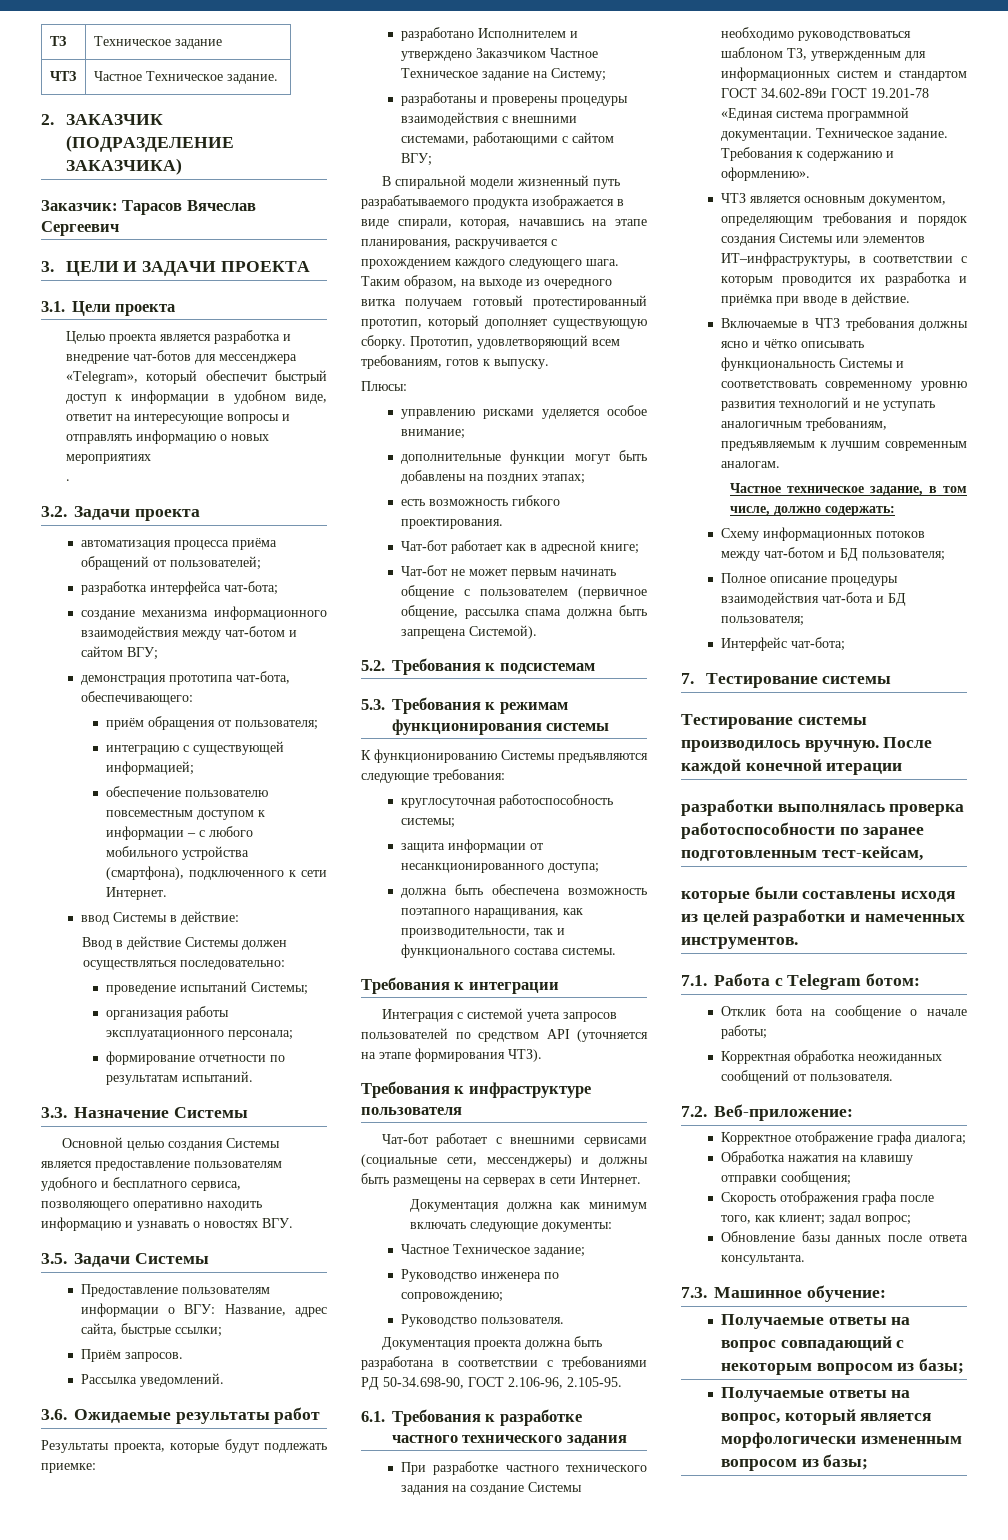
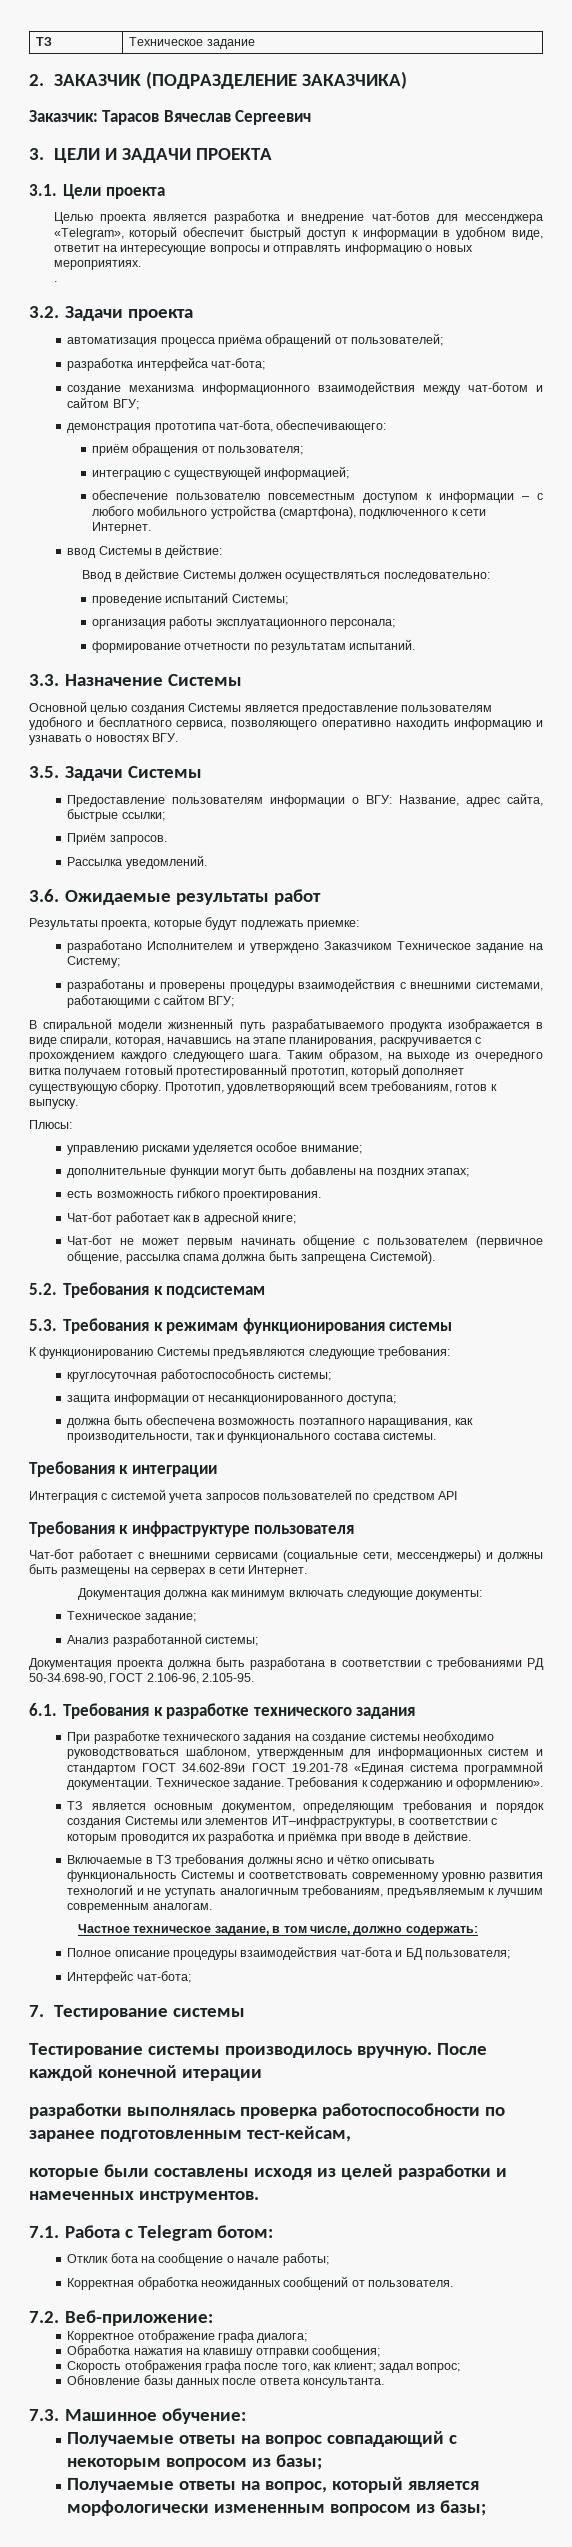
[49,71,76,81] [93,71,278,84] // ЧТЗ | Частное Техническое задание. -> (255, 44) none
[65,454,151,464] мероприятиях -> [53,260,141,270] мероприятиях.
[549,48,598,58] Частное -> (393, 945) none
[577,1029,648,1042] [361,1048,542,1062] (уточняется на этапе формирования ЧТЗ). -> (457, 1495) none
[400,1244,449,1254] Частное -> (483, 1595) none
[400,1269,559,1282] [400,1292,503,1302] [400,1314,564,1327] Руководство инженера по сопровождению; // Руководство пользователя. -> [67,1633,259,1647] Анализ разработанной системы;
[392,1435,458,1443] частного -> (250, 1711) none
[505,1465,559,1472] частного -> (160, 1737) none
[527,1482,582,1492] Системы -> [369,1734,420,1741] системы
[720,47,807,60] шаблоном ТЗ, -> [185,1746,250,1758] шаблоном,
[720,193,746,203] ЧТЗ -> [67,1801,84,1810] ТЗ
[814,318,840,328] ЧТЗ -> [156,1855,173,1864] ТЗ
[720,527,925,541] [720,547,945,561] // Схему информационных потоков между чат-ботом и БД пользователя; -> (478, 1931) none

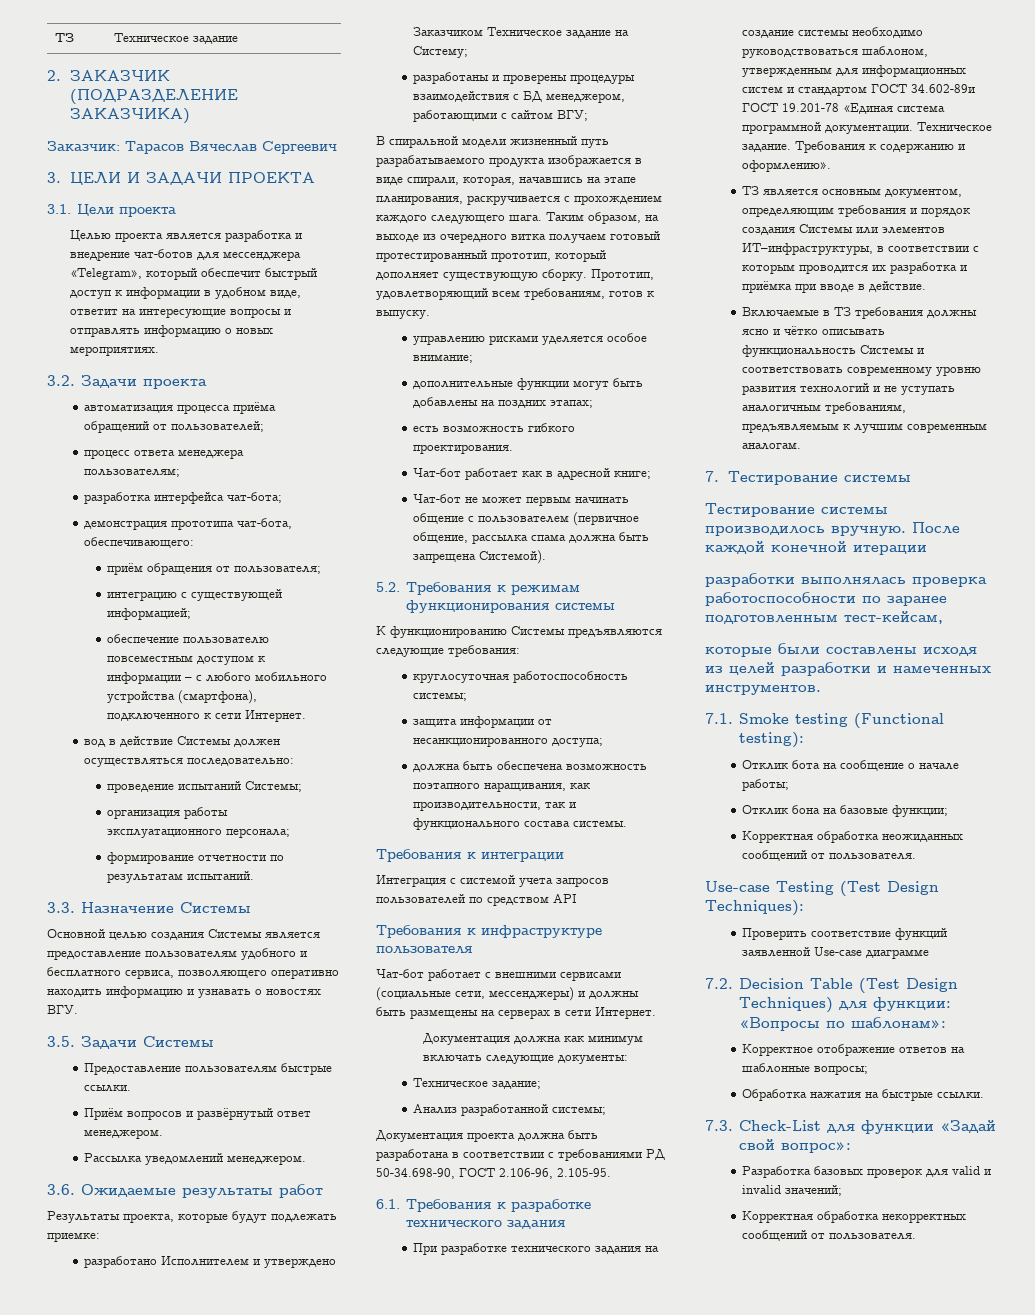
[53,281,57,282] // . -> (160, 351) none
(444, 339) none -> [84,449,245,459] [84,468,181,477] // процесс ответа менеджера пользователям;
[67,381,544,395] [67,397,139,410] // создание механизма информационного взаимодействия между чат-ботом и сайтом ВГУ; -> (283, 497) none
[67,544,223,558] [82,570,113,582] ввод Системы в действие: // Ввод -> [84,739,107,747] вод
[270,793,544,807] [67,809,165,822] [67,833,167,845] информации о ВГУ: Название, адрес сайта, быстрые ссылки; // Приём запросов. -> [281,1063,333,1075] [84,1085,132,1092] [84,1108,312,1120] [84,1129,164,1139] быстрые ссылки. // Приём вопросов и развёрнутый ответ менеджером.
[125,855,207,869] уведомлений. -> [145,1153,307,1165] уведомлений менеджером.
[410,982,543,991] внешними системами, -> [523,91,626,103] БД менеджером,
[29,1120,72,1129] // Плюсы: -> (430, 314) none
[166,1286,266,1298] [29,1318,163,1334] подсистемам // 5.3. Требования к -> (507, 588) none
[78,1924,478,1936] [67,1946,510,1960] [67,1970,191,1984] // Частное техническое задание, в том числе, должно содержать: // Полное описание процедуры взаимодействия чат-бота и БД пользователя; // Интерфейс чат-бота; -> (802, 446) none
[65,2225,274,2241] Работа с Telegram ботом: -> [739,713,945,728] [739,732,805,748] Smoke testing (Functional testing):
(329, 2259) none -> [742,805,949,817] // Отклик бона на базовые функции;
[29,2310,214,2326] [67,2330,308,2343] [67,2345,381,2358] [67,2360,461,2373] [67,2375,385,2388] [29,2408,247,2424] [67,2431,458,2447] [67,2454,323,2470] [67,2477,480,2493] [67,2500,487,2516] 7.2. Веб-приложение: // Корректное отображение графа диалога; // Обработка нажатия на клавишу отправки сообщения; // Скорость отображения графа после того, как клиент; задал вопрос; // Обновление базы данных после ответа консультанта. // 7.3. Машинное обучение: // Получаемые ответы на вопрос совпадающий с некоторым вопросом из базы; // Получаемые ответы на вопрос, который является морфологически измененным вопросом из базы; -> [705,881,939,896] [705,900,804,916] [742,928,948,940] [742,947,930,959] [705,978,959,993] [739,997,952,1013] [739,1017,947,1031] [742,1044,966,1056] [742,1063,869,1075] [742,1089,985,1101] [705,1120,997,1134] [739,1139,852,1153] [742,1166,992,1178] [742,1185,843,1196] [742,1211,967,1223] [742,1230,917,1241] Use-case Testing (Test Design Techniques): // Проверить соответствие функций заявленной Use-case диаграмме // 7.2. Decision Table (Test Design Techniques) для функции: «Вопросы по шаблонам»: // Корректное отображение ответов на шаблонные вопросы; // Обработка нажатия на быстрые ссылки. // 7.3. Check-List для функции «Задай свой вопрос»: // Разработка базовых проверок для valid и invalid значений; // Корректная обработка некорректных сообщений от пользователя.

